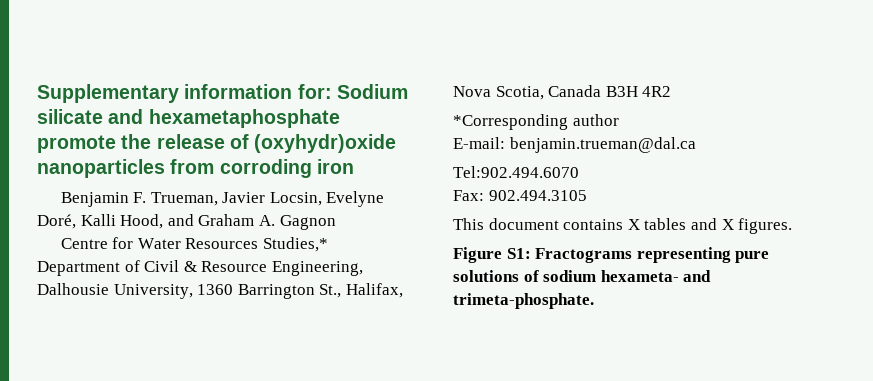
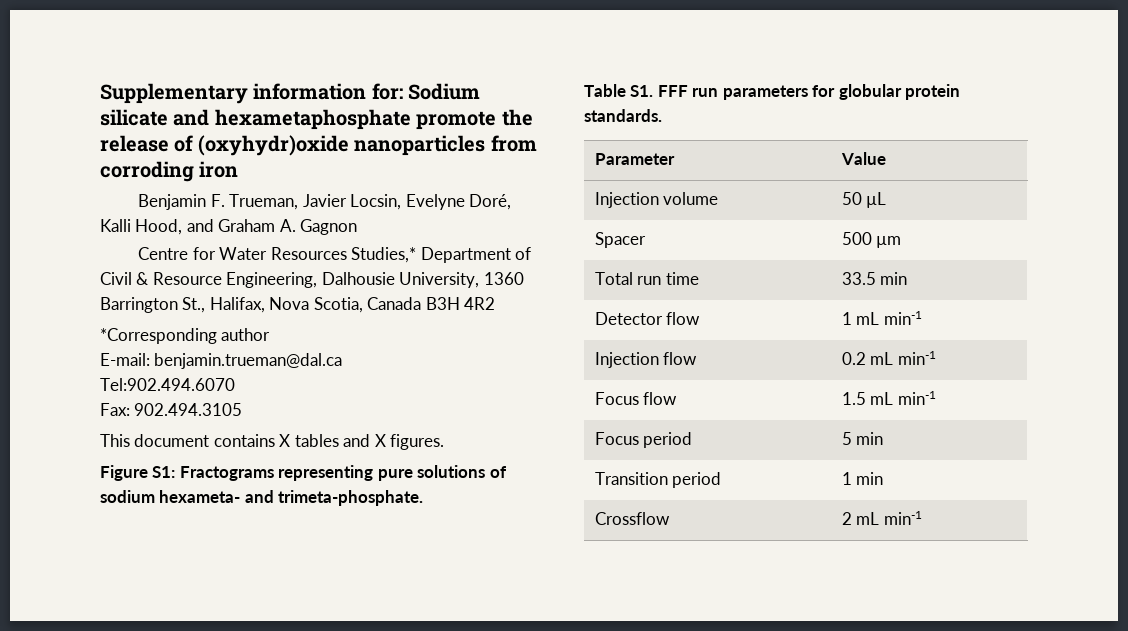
(594, 301) none -> [584,84,961,100] [584,109,662,122] [594,153,675,165] [840,152,886,165] [594,192,719,208] [841,192,887,208] [594,232,646,248] [841,232,902,248] [594,272,699,285] [841,272,908,285] [594,312,701,325] [841,311,922,325] [594,352,698,368] [841,351,936,365] [594,392,678,405] [841,391,936,405] [594,432,693,448] [841,432,884,445] [594,472,722,488] [841,472,884,485] [594,512,670,525] [841,511,922,525] // Table S1. FFF run parameters for globular protein standards. // Parameter | Value // Injection volume | 50 µL // Spacer | 500 µm // Total run time | 33.5 min // Detector flow | 1 mL min-1 // Injection flow | 0.2 mL min-1 // Focus flow | 1.5 mL min-1 // Focus period | 5 min // Transition period | 1 min // Crossflow | 2 mL min-1

